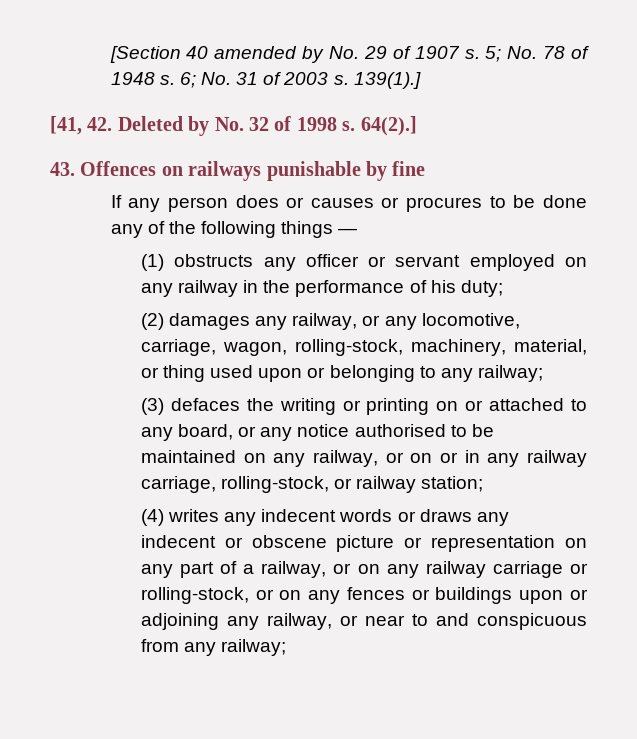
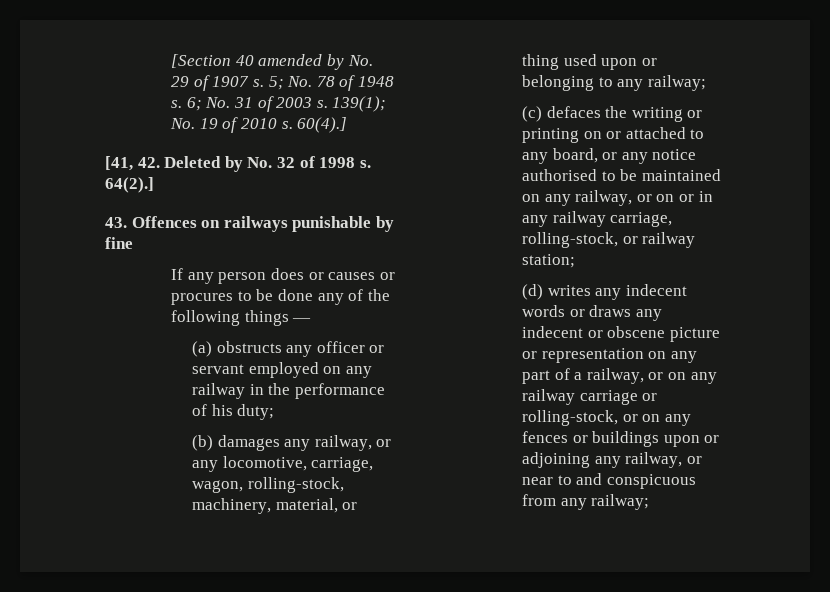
[353,72,421,89] 139(1).] -> [332,96,387,112] [170,117,348,133] 139(1); No. 19 of 2010 s. 60(4).]
[140,254,164,271] (1) -> [192,341,212,357] (a)
[140,313,164,330] (2) -> [192,435,213,451] (b)
[140,398,164,415] (3) -> [522,106,542,122] (c)
[140,509,164,526] (4) -> [522,284,543,300] (d)

